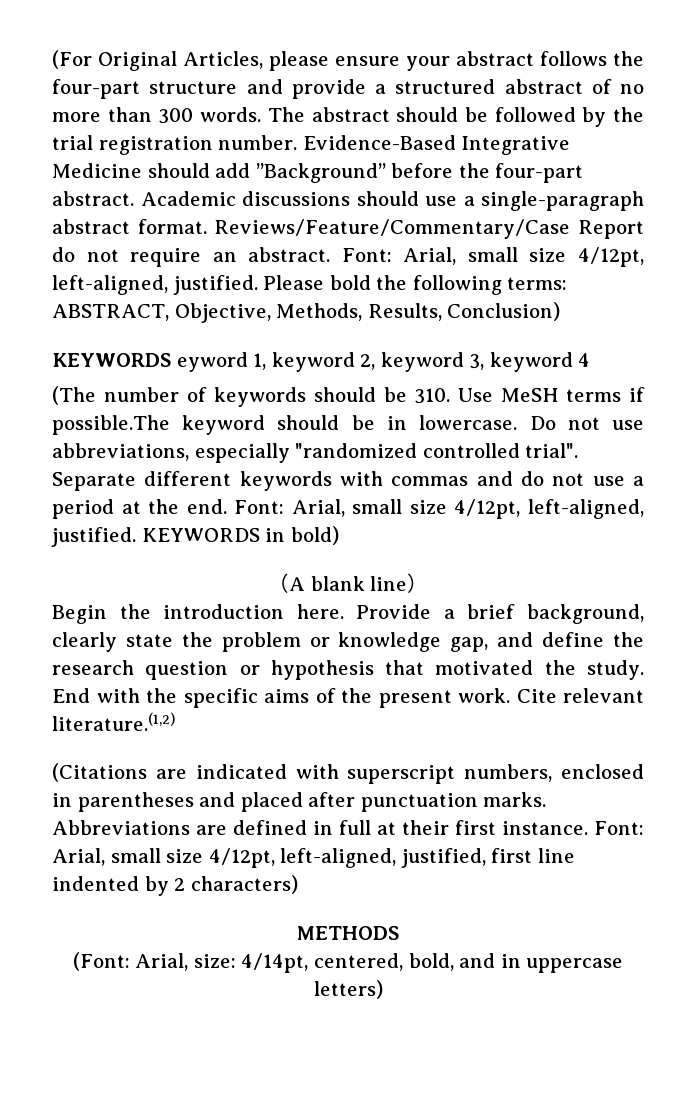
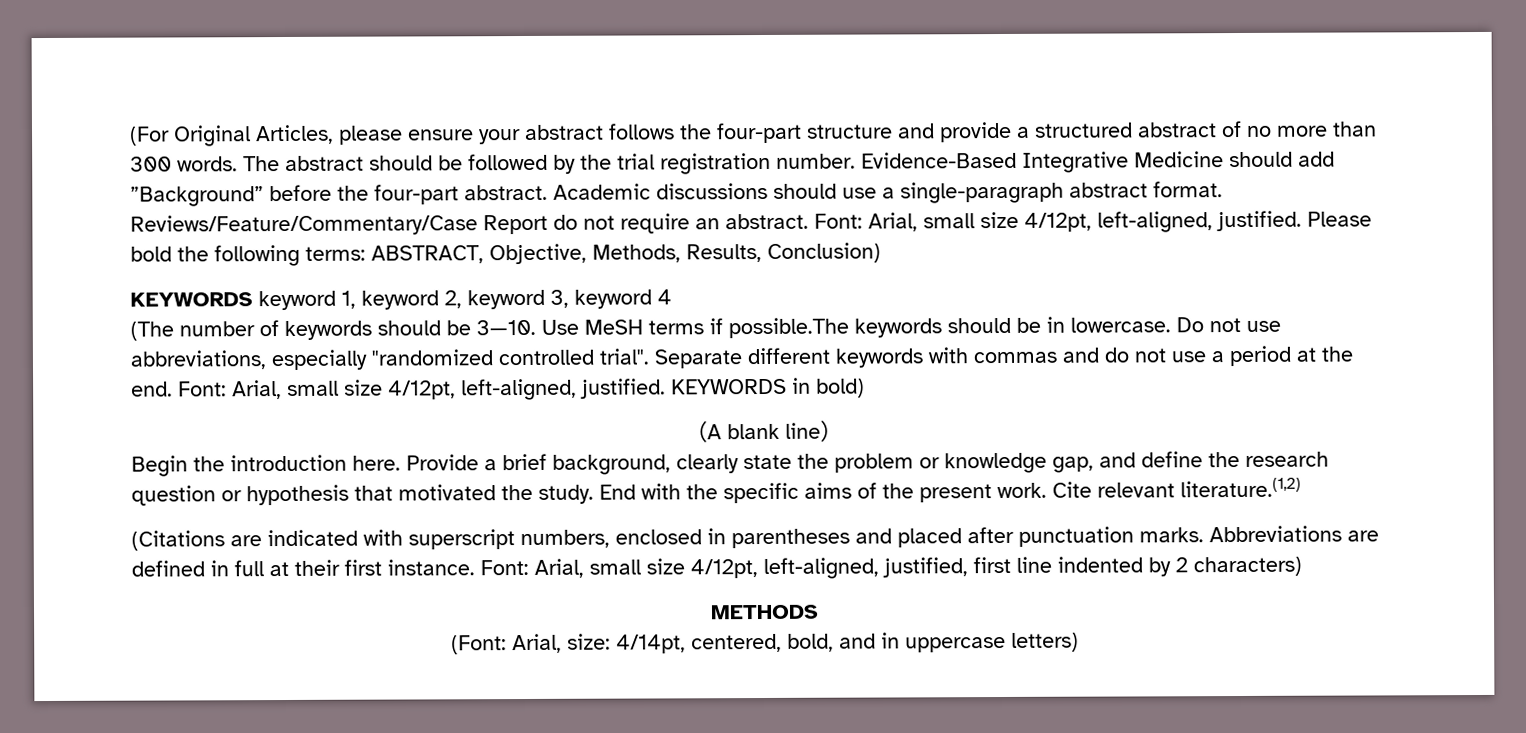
[176,352,248,372] eyword -> [258,290,336,311] keyword
[414,388,451,404] 310. -> [476,319,536,336] 3—10.
[182,415,266,435] keyword -> [854,318,942,338] keywords

